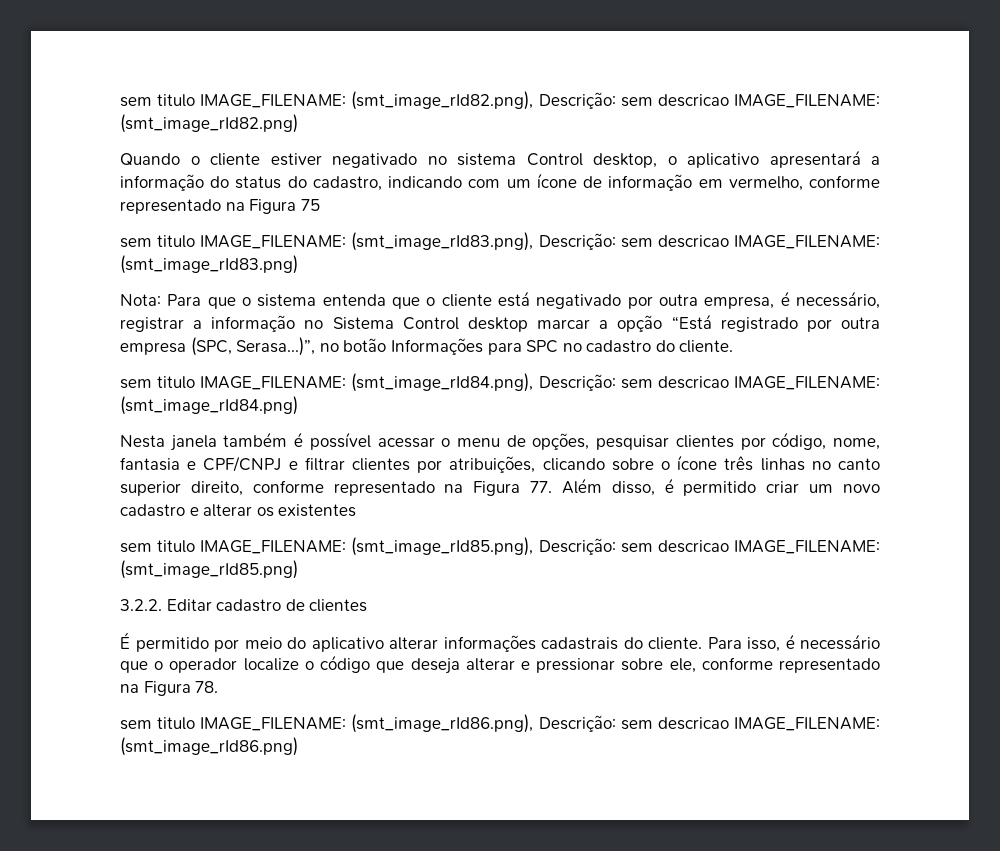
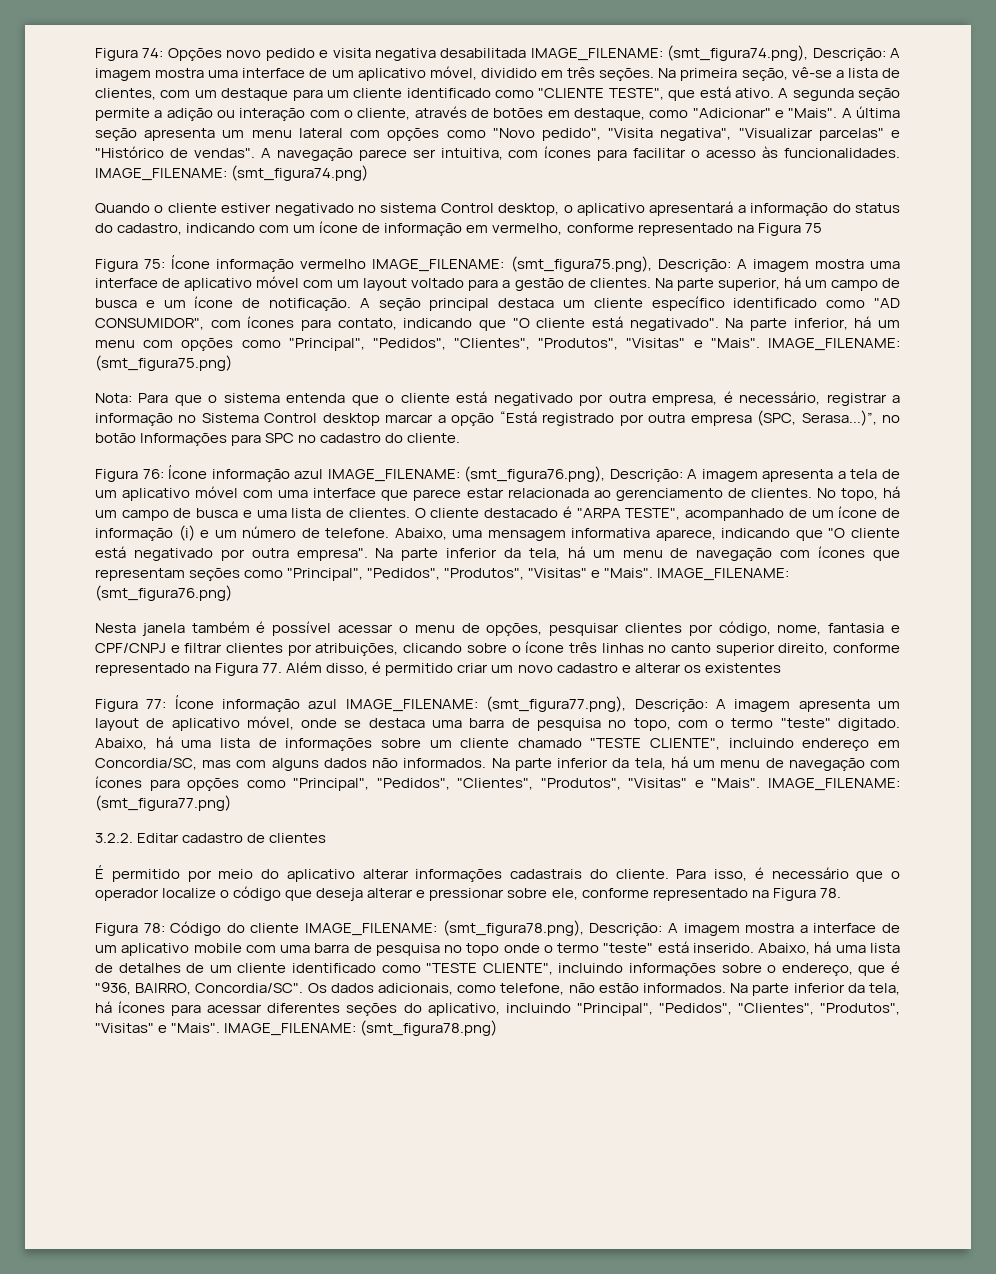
[120,91,880,110] [120,114,298,133] sem titulo IMAGE_FILENAME: (smt_image_rId82.png), Descrição: sem descricao IMAGE_FILENAME: (smt_image_rId82.png) -> [95,45,900,61] [95,66,900,81] [95,86,900,101] [95,106,901,121] [95,128,900,141] [95,146,900,161] [95,165,369,181] Figura 74: Opções novo pedido e visita negativa desabilitada IMAGE_FILENAME: (smt_figura74.png), Descrição: A imagem mostra uma interface de um aplicativo móvel, dividido em três seções. Na primeira seção, vê-se a lista de clientes, com um destaque para um cliente identificado como "CLIENTE TESTE", que está ativo. A segunda seção permite a adição ou interação com o cliente, através de botões em destaque, como "Adicionar" e "Mais". A última seção apresenta um menu lateral com opções como "Novo pedido", "Visita negativa", "Visualizar parcelas" e "Histórico de vendas". A navegação parece ser intuitiva, com ícones para facilitar o acesso às funcionalidades. IMAGE_FILENAME: (smt_figura74.png)
[120,232,880,251] [120,255,298,274] sem titulo IMAGE_FILENAME: (smt_image_rId83.png), Descrição: sem descricao IMAGE_FILENAME: (smt_image_rId83.png) -> [95,255,901,272] [95,276,901,291] [95,296,900,311] [95,316,900,331] [95,338,901,351] [95,355,232,371] Figura 75: Ícone informação vermelho IMAGE_FILENAME: (smt_figura75.png), Descrição: A imagem mostra uma interface de aplicativo móvel com um layout voltado para a gestão de clientes. Na parte superior, há um campo de busca e um ícone de notificação. A seção principal destaca um cliente específico identificado como "AD CONSUMIDOR", com ícones para contato, indicando que "O cliente está negativado". Na parte inferior, há um menu com opções como "Principal", "Pedidos", "Clientes", "Produtos", "Visitas" e "Mais". IMAGE_FILENAME: (smt_figura75.png)
[120,373,880,392] [120,396,298,415] sem titulo IMAGE_FILENAME: (smt_image_rId84.png), Descrição: sem descricao IMAGE_FILENAME: (smt_image_rId84.png) -> [95,465,901,482] [95,486,900,501] [95,506,900,521] [95,525,900,541] [95,546,900,561] [95,568,790,581] [95,585,232,601] Figura 76: Ícone informação azul IMAGE_FILENAME: (smt_figura76.png), Descrição: A imagem apresenta a tela de um aplicativo móvel com uma interface que parece estar relacionada ao gerenciamento de clientes. No topo, há um campo de busca e uma lista de clientes. O cliente destacado é "ARPA TESTE", acompanhado de um ícone de informação (i) e um número de telefone. Abaixo, uma mensagem informativa aparece, indicando que "O cliente está negativado por outra empresa". Na parte inferior da tela, há um menu de navegação com ícones que representam seções como "Principal", "Pedidos", "Produtos", "Visitas" e "Mais". IMAGE_FILENAME: (smt_figura76.png)
[120,537,880,556] [120,560,298,579] sem titulo IMAGE_FILENAME: (smt_image_rId85.png), Descrição: sem descricao IMAGE_FILENAME: (smt_image_rId85.png) -> [95,695,901,712] [95,716,900,731] [95,736,900,751] [95,756,901,771] [95,776,900,791] [95,795,231,811] Figura 77: Ícone informação azul IMAGE_FILENAME: (smt_figura77.png), Descrição: A imagem apresenta um layout de aplicativo móvel, onde se destaca uma barra de pesquisa no topo, com o termo "teste" digitado. Abaixo, há uma lista de informações sobre um cliente chamado "TESTE CLIENTE", incluindo endereço em Concordia/SC, mas com alguns dados não informados. Na parte inferior da tela, há um menu de navegação com ícones para opções como "Principal", "Pedidos", "Clientes", "Produtos", "Visitas" e "Mais". IMAGE_FILENAME: (smt_figura77.png)
[120,714,880,733] [120,737,298,756] sem titulo IMAGE_FILENAME: (smt_image_rId86.png), Descrição: sem descricao IMAGE_FILENAME: (smt_image_rId86.png) -> [95,920,901,936] [95,941,901,956] [95,961,901,976] [95,982,901,996] [95,1001,901,1016] [95,1020,498,1036] Figura 78: Código do cliente IMAGE_FILENAME: (smt_figura78.png), Descrição: A imagem mostra a interface de um aplicativo mobile com uma barra de pesquisa no topo onde o termo "teste" está inserido. Abaixo, há uma lista de detalhes de um cliente identificado como "TESTE CLIENTE", incluindo informações sobre o endereço, que é "936, BAIRRO, Concordia/SC". Os dados adicionais, como telefone, não estão informados. Na parte inferior da tela, há ícones para acessar diferentes seções do aplicativo, incluindo "Principal", "Pedidos", "Clientes", "Produtos", "Visitas" e "Mais". IMAGE_FILENAME: (smt_figura78.png)

